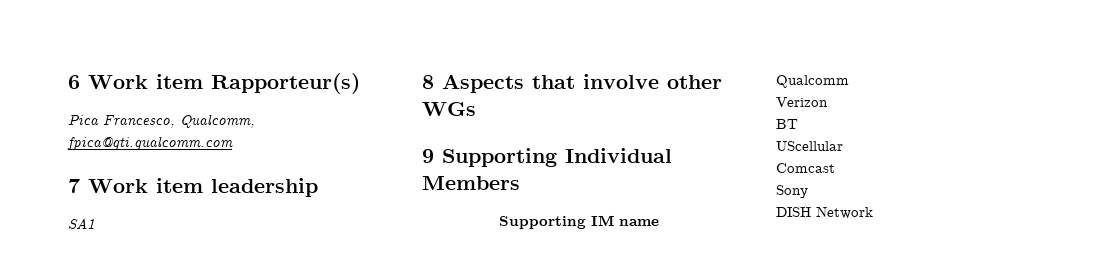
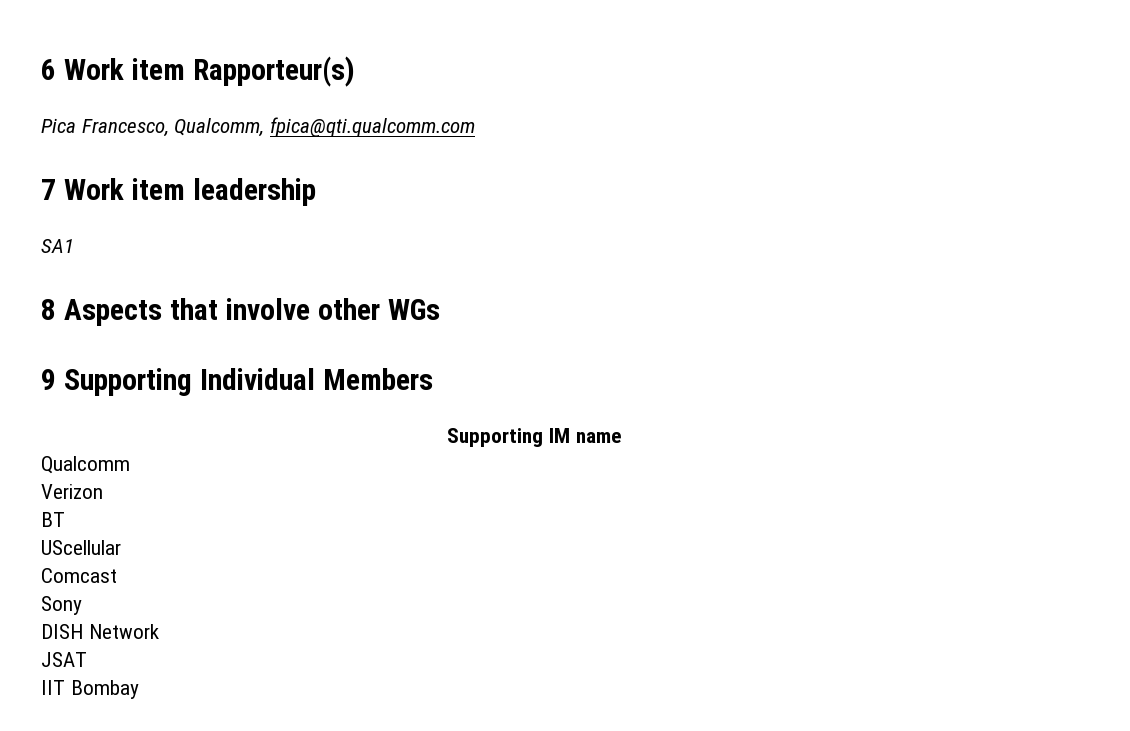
(873, 212) none -> [41,652,87,667] [41,680,139,699] // JSAT // IIT Bombay

